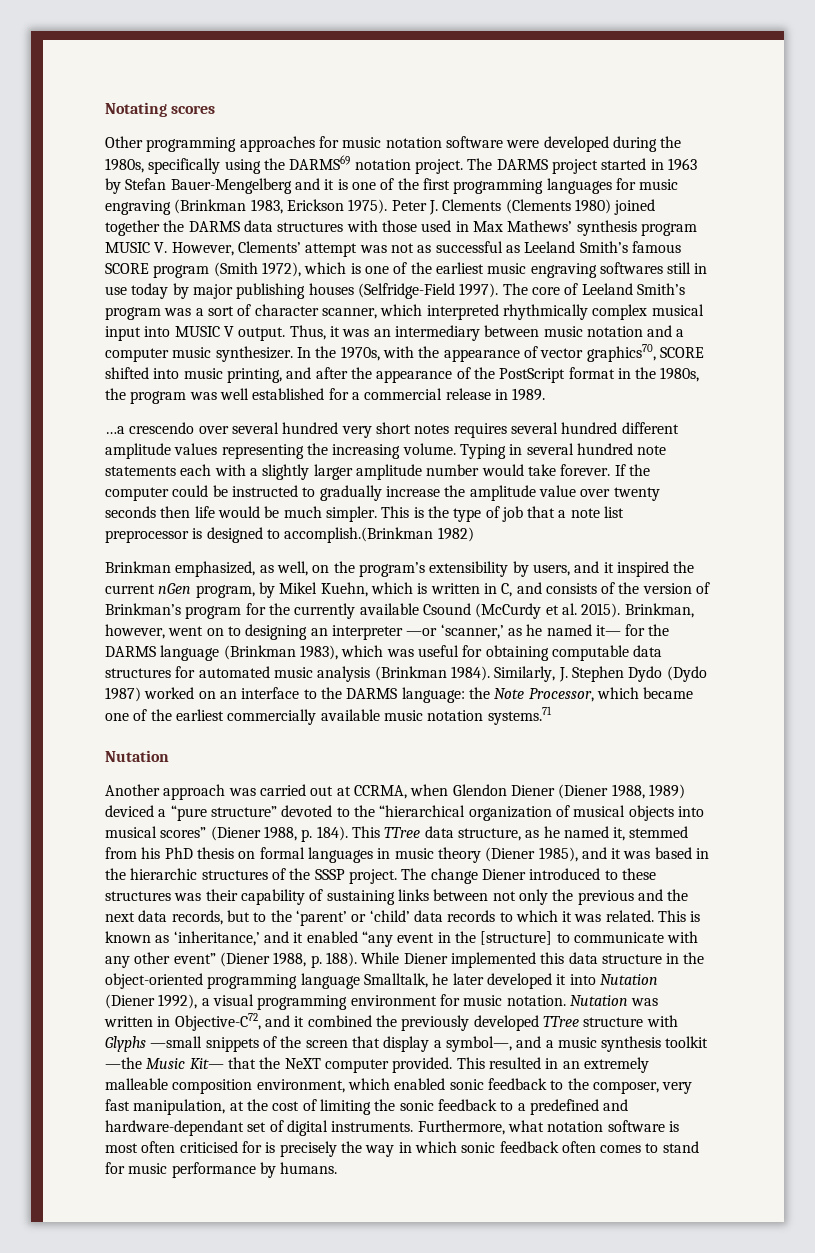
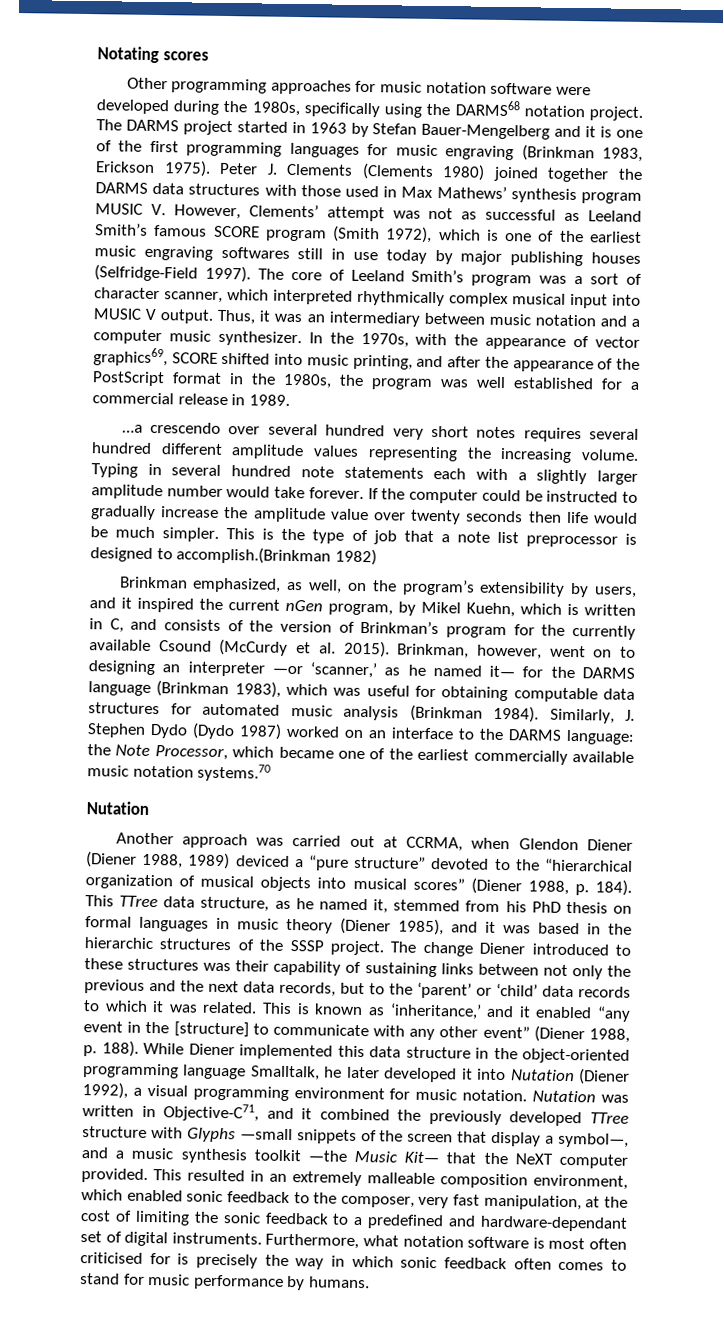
[289,155,351,170] DARMS69 -> [454,100,521,117] DARMS68
[586,344,656,362] graphics70, -> [93,347,168,367] graphics69,
[487,706,552,725] systems.71 -> [197,763,272,782] systems.70
[174,1013,261,1031] Objective-C72, -> [163,1103,260,1122] Objective-C71,

